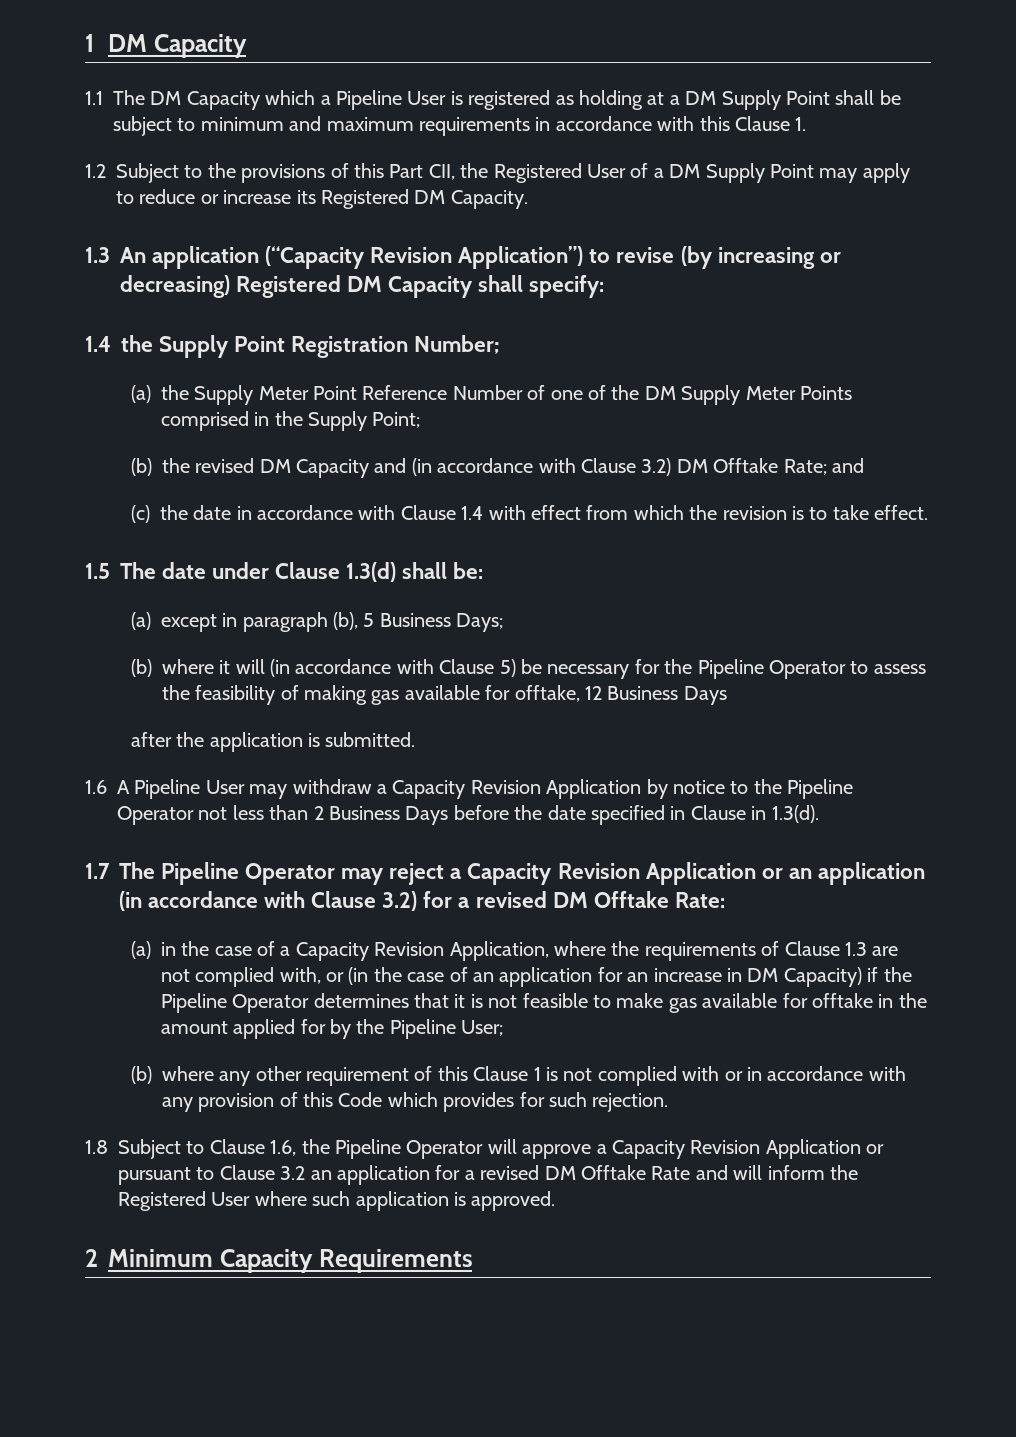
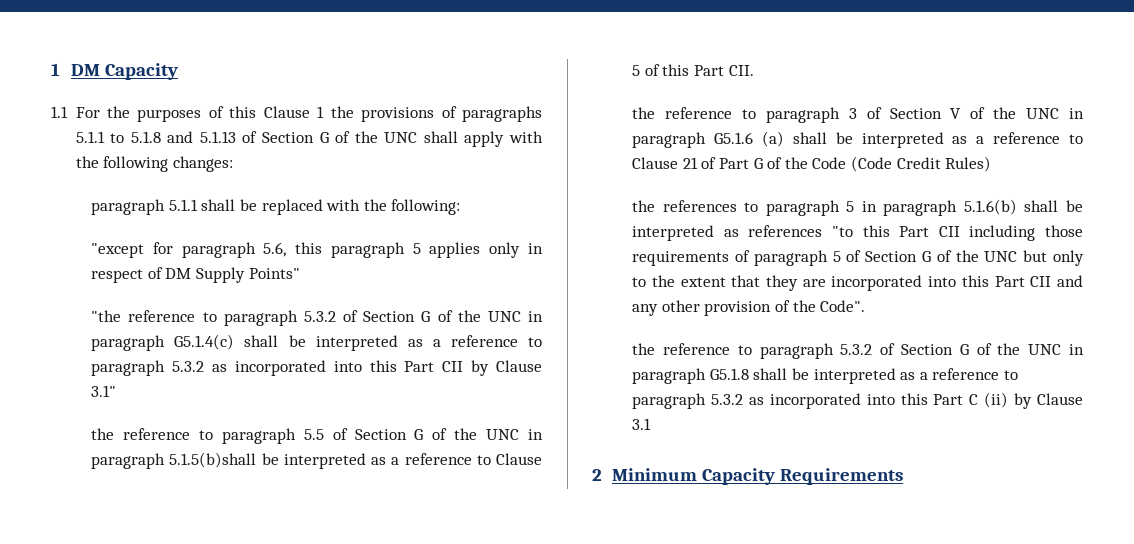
[113,90,901,110] [113,116,807,136] [85,163,910,183] [116,189,528,209] [85,246,841,269] [120,275,605,298] [85,335,501,358] [130,385,853,405] [160,411,421,431] [130,458,865,478] [130,505,929,523] [85,562,484,582] [130,612,504,632] [130,659,926,679] [161,685,727,705] [130,732,416,752] [85,779,854,799] [117,805,819,825] [85,862,925,885] [119,891,725,911] [130,941,899,961] [160,967,912,987] [160,993,927,1013] [160,1019,504,1039] [130,1066,906,1086] [161,1092,669,1112] [85,1139,885,1159] [118,1165,858,1185] [118,1191,556,1211] The DM Capacity which a Pipeline User is registered as holding at a DM Supply Point shall be subject to minimum and maximum requirements in accordance with this Clause 1. // 1.2 Subject to the provisions of this Part CII, the Registered User of a DM Supply Point may apply to reduce or increase its Registered DM Capacity. // 1.3 An application (“Capacity Revision Application”) to revise (by increasing or decreasing) Registered DM Capacity shall specify: // 1.4 the Supply Point Registration Number; // (a) the Supply Meter Point Reference Number of one of the DM Supply Meter Points comprised in the Supply Point; // (b) the revised DM Capacity and (in accordance with Clause 3.2) DM Offtake Rate; and // (c) the date in accordance with Clause 1.4 with effect from which the revision is to take effect. // 1.5 The date under Clause 1.3(d) shall be: // (a) except in paragraph (b), 5 Business Days; // (b) where it will (in accordance with Clause 5) be necessary for the Pipeline Operator to assess the feasibility of making gas available for offtake, 12 Business Days // after the application is submitted. // 1.6 A Pipeline User may withdraw a Capacity Revision Application by notice to the Pipeline Operator not less than 2 Business Days before the date specified in Clause in 1.3(d). // 1.7 The Pipeline Operator may reject a Capacity Revision Application or an application (in accordance with Clause 3.2) for a revised DM Offtake Rate: // (a) in the case of a Capacity Revision Application, where the requirements of Clause 1.3 are not complied with, or (in the case of an application for an increase in DM Capacity) if the Pipeline Operator determines that it is not feasible to make gas available for offtake in the amount applied for by the Pipeline User; // (b) where any other requirement of this Clause 1 is not complied with or in accordance with any provision of this Code which provides for such rejection. // 1.8 Subject to Clause 1.6, the Pipeline Operator will approve a Capacity Revision Application or pursuant to Clause 3.2 an application for a revised DM Offtake Rate and will inform the Registered User where such application is approved. -> [75,106,542,122] [75,131,544,147] [75,156,233,172] [91,199,461,215] [91,242,543,258] [91,267,300,283] [91,310,543,326] [91,334,542,351] [91,360,542,376] [91,385,117,397] [91,428,543,444] [91,452,542,469] [632,64,754,76] [632,107,1084,123] [632,131,1083,148] [632,156,992,172] [632,199,1083,216] [632,225,1083,241] [632,250,1084,266] [632,275,1083,291] [632,300,866,316] [632,343,1084,359] [632,368,1018,384] [632,392,1083,409] [632,418,652,430] For the purposes of this Clause 1 the provisions of paragraphs 5.1.1 to 5.1.8 and 5.1.13 of Section G of the UNC shall apply with the following changes: // paragraph 5.1.1 shall be replaced with the following: // "except for paragraph 5.6, this paragraph 5 applies only in respect of DM Supply Points" // "the reference to paragraph 5.3.2 of Section G of the UNC in paragraph G5.1.4(c) shall be interpreted as a reference to paragraph 5.3.2 as incorporated into this Part CII by Clause 3.1" // the reference to paragraph 5.5 of Section G of the UNC in paragraph 5.1.5(b)shall be interpreted as a reference to Clause 5 of this Part CII. // the reference to paragraph 3 of Section V of the UNC in paragraph G5.1.6 (a) shall be interpreted as a reference to Clause 21 of Part G of the Code (Code Credit Rules) // the references to paragraph 5 in paragraph 5.1.6(b) shall be interpreted as references "to this Part CII including those requirements of paragraph 5 of Section G of the UNC but only to the extent that they are incorporated into this Part CII and any other provision of the Code". // the reference to paragraph 5.3.2 of Section G of the UNC in paragraph G5.1.8 shall be interpreted as a reference to paragraph 5.3.2 as incorporated into this Part C (ii) by Clause 3.1

